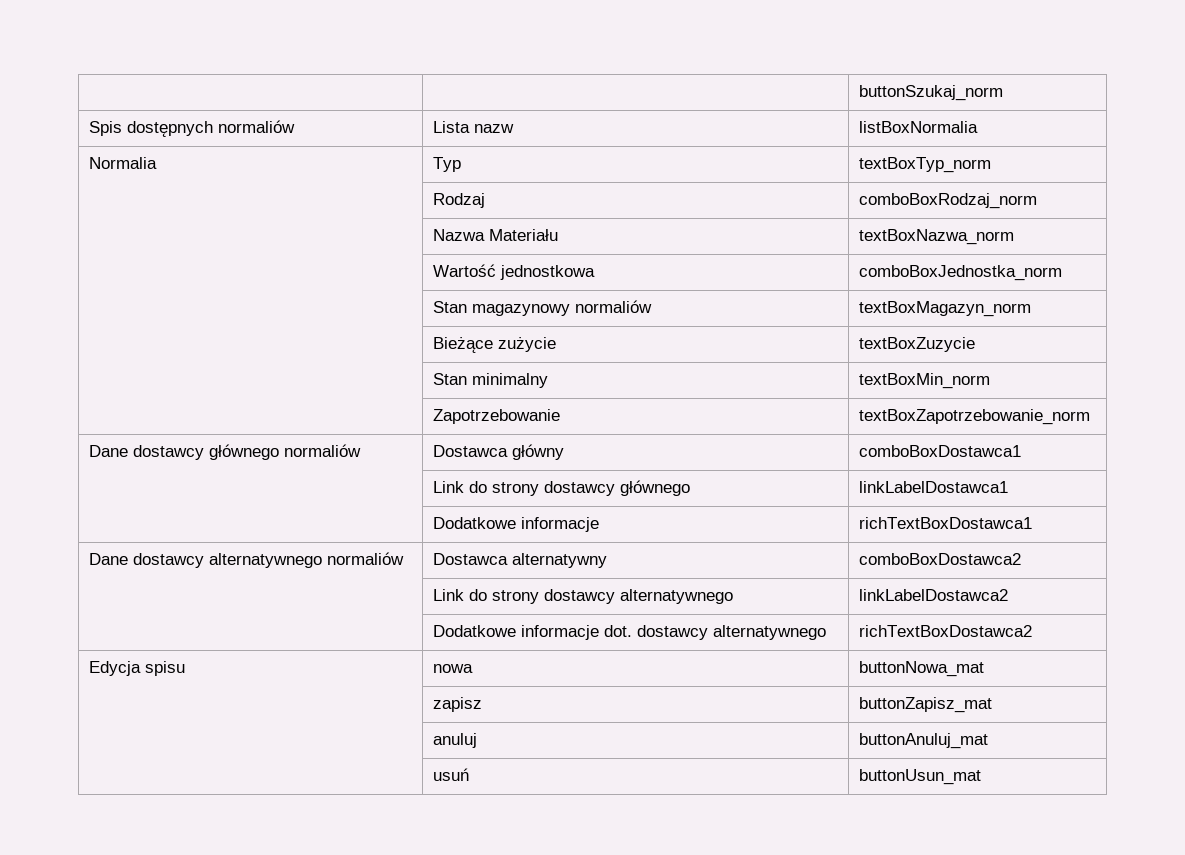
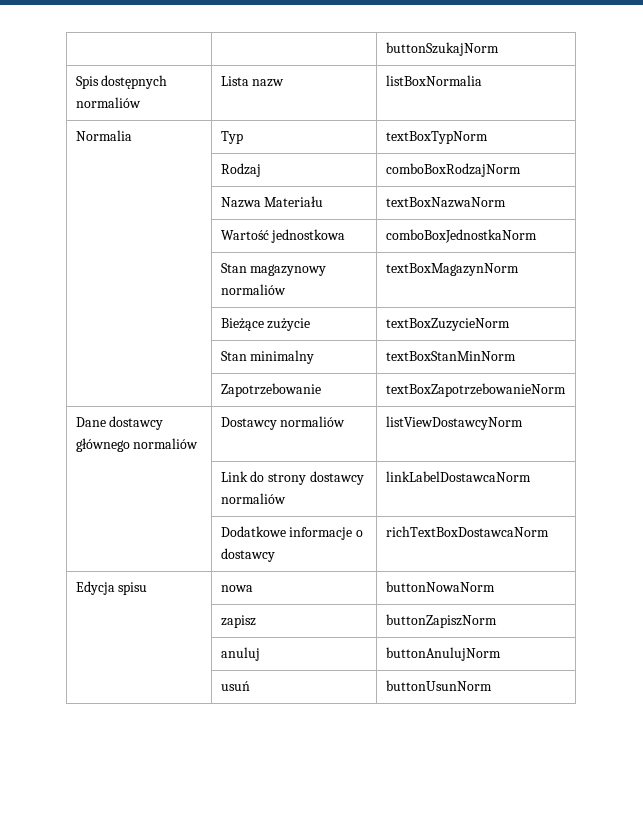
[858,85,1003,101] | | buttonSzukaj_norm -> [385,42,499,56] | | buttonSzukajNorm
[858,157,991,173] textBoxTyp_norm -> [385,131,488,144] textBoxTypNorm
[858,193,1037,209] comboBoxRodzaj_norm -> [385,163,521,177] comboBoxRodzajNorm
[858,229,1014,245] textBoxNazwa_norm -> [385,197,506,208] textBoxNazwaNorm
[858,265,1062,281] comboBoxJednostka_norm -> [385,229,537,243] comboBoxJednostkaNorm
[858,301,1031,317] textBoxMagazyn_norm -> [385,263,519,276] textBoxMagazynNorm
[858,337,975,352] textBoxZuzycie -> [385,318,510,331] textBoxZuzycieNorm
[858,373,990,389] textBoxMin_norm -> [385,351,516,361] textBoxStanMinNorm
[858,409,1090,425] textBoxZapotrzebowanie_norm -> [385,383,566,397] textBoxZapotrzebowanieNorm
[432,444,564,460] [858,445,1021,457] [432,480,690,496] [858,481,1008,493] [432,517,599,532] [858,517,1032,529] [88,552,404,568] [432,553,607,568] [858,553,1021,565] [432,589,733,604] [858,589,1008,601] [432,625,826,640] [858,625,1032,637] Dostawca główny | comboBoxDostawca1 // | Link do strony dostawcy głównego | linkLabelDostawca1 // | Dodatkowe informacje | richTextBoxDostawca1 // Dane dostawcy alternatywnego normaliów | Dostawca alternatywny | comboBoxDostawca2 // | Link do strony dostawcy alternatywnego | linkLabelDostawca2 // | Dodatkowe informacje dot. dostawcy alternatywnego | richTextBoxDostawca2 -> [220,416,346,430] [385,416,523,430] [220,471,364,485] [220,493,286,504] [385,471,531,482] [220,526,364,540] [220,548,275,562] [385,526,549,537] Dostawcy normaliów | listViewDostawcyNorm // | Link do strony dostawcy normaliów | linkLabelDostawcaNorm // | Dodatkowe informacje o dostawcy | richTextBoxDostawcaNorm
[858,661,984,677] buttonNowa_mat -> [385,581,495,592] buttonNowaNorm
[858,697,992,713] buttonZapisz_mat -> [385,614,497,628] buttonZapiszNorm
[858,733,988,749] buttonAnuluj_mat -> [385,647,501,661] buttonAnulujNorm
[858,769,981,785] buttonUsun_mat -> [385,680,492,691] buttonUsunNorm

